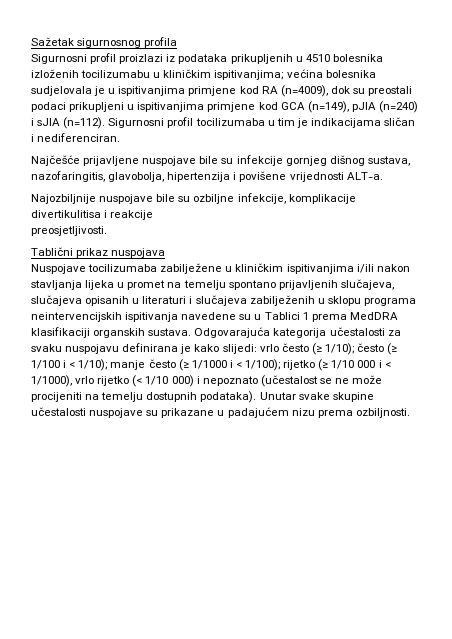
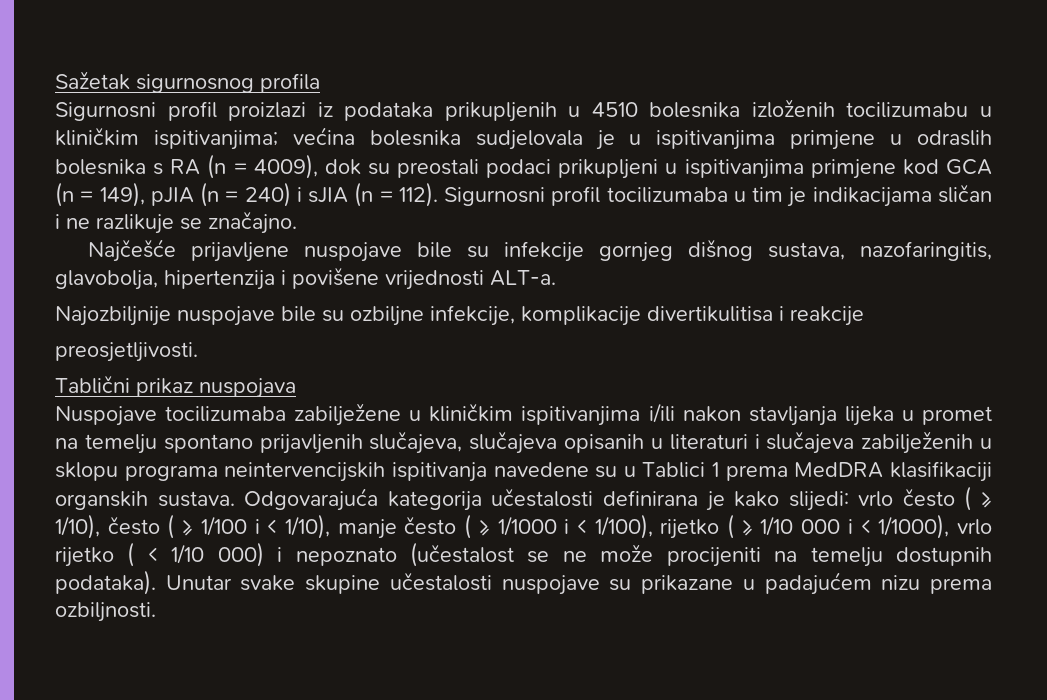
[239,85,328,97] kod RA (n=4009), -> [890,130,992,146] [55,154,318,179] u odraslih bolesnika s RA (n = 4009),
[307,101,418,113] [31,117,106,129] (n=149), pJIA (n=240) i sJIA (n=112). -> [55,182,438,207] (n = 149), pJIA (n = 240) i sJIA (n = 112).
[37,133,121,142] nediferenciran. -> [66,211,297,234] ne razlikuje se značajno.
[387,330,401,336] [31,344,120,354] za svaku nuspojavu -> (594, 497) none
[311,343,398,355] (≥ 1/10); često (≥ -> [964,486,993,511] [55,514,194,539] ( ≥ 1/10), često ( ≥
[78,359,108,371] 1/10); -> [284,514,330,539] 1/10),
[178,359,189,371] (≥ -> [464,514,490,539] ( ≥
[245,359,329,371] 1/100); rijetko (≥ -> [594,514,753,539] 1/100), rijetko ( ≥
[132,375,143,387] (< -> [127,542,158,567] ( <

